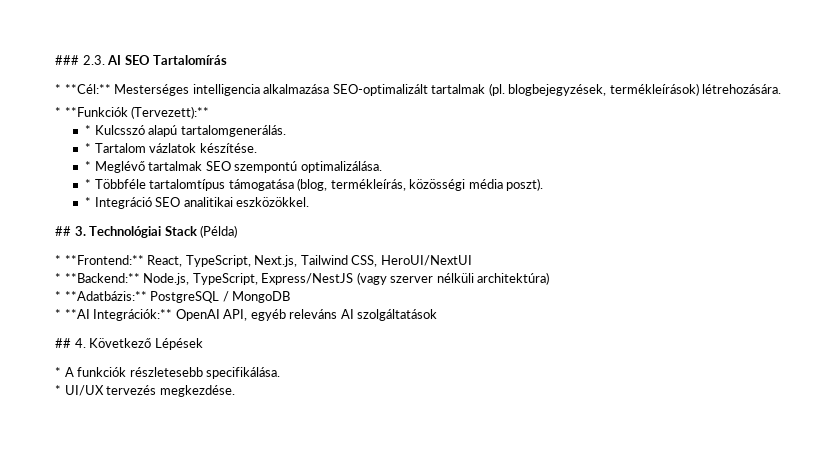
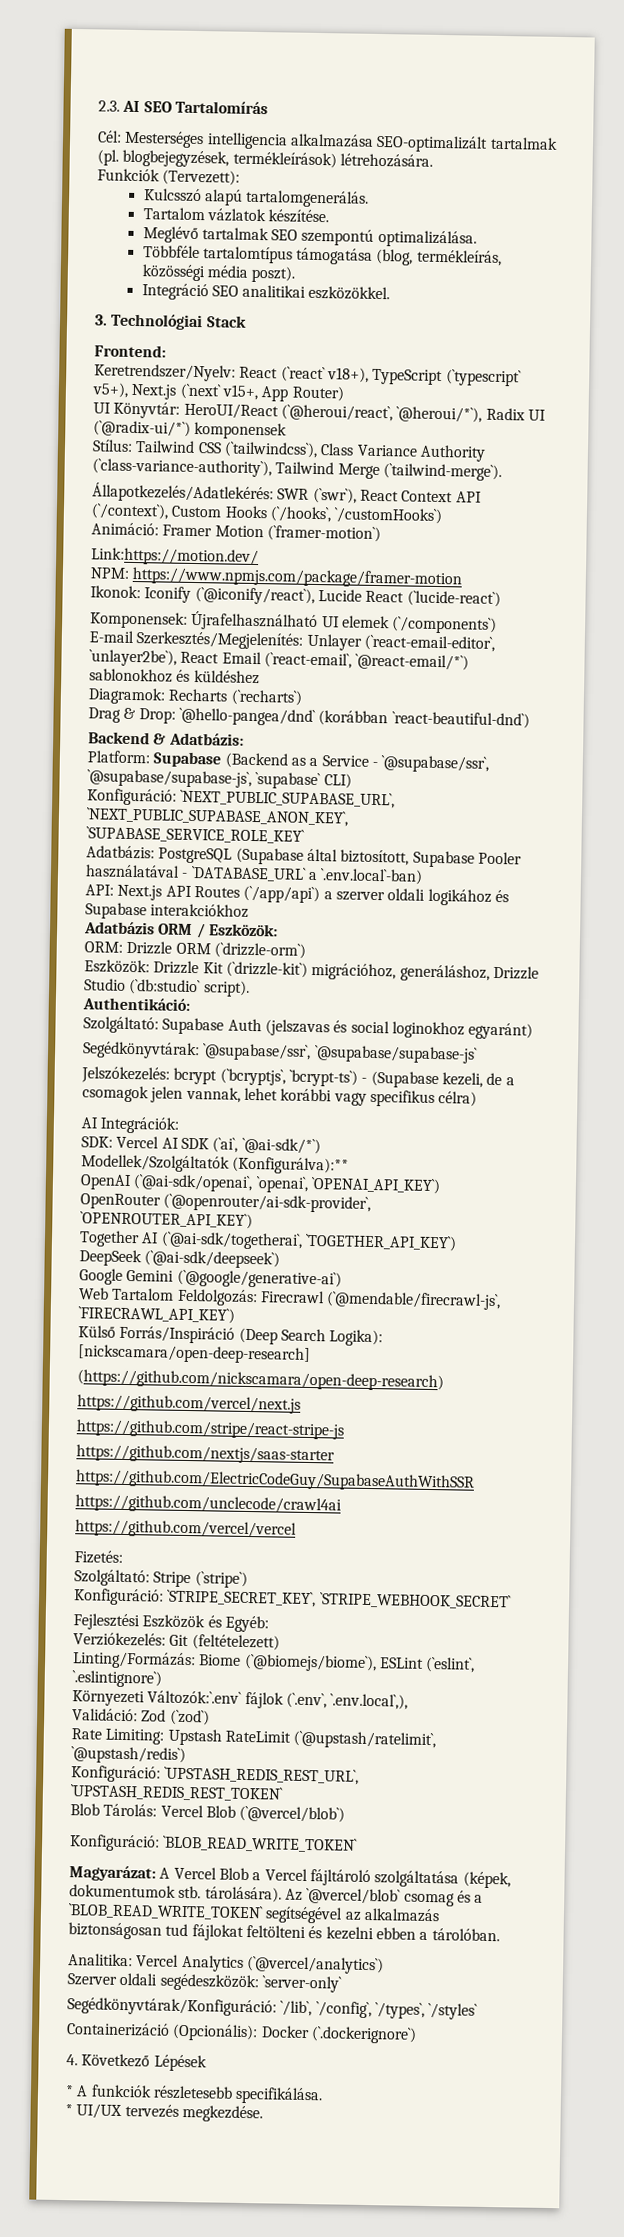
[55,55,79,65] ### -> (98, 106) none
[55,84,111,94] * **Cél:** -> [97,130,122,143] Cél:
[55,106,210,119] [85,125,92,135] * **Funkciók (Tervezett):** // * -> [97,168,241,186] Funkciók (Tervezett): //
[85,143,92,153] * -> (370, 198) none
[85,161,92,171] * -> (330, 216) none
[85,179,92,189] * -> (477, 238) none
[85,197,92,207] * -> (296, 274) none
[55,226,71,236] ## -> (391, 293) none
[200,225,238,238] [55,255,472,267] [55,272,550,285] [55,291,291,303] [55,309,438,321] [55,338,71,348] (Példa) // * **Frontend:** React, TypeScript, Next.js, Tailwind CSS, HeroUI/NextUI // * **Backend:** Node.js, TypeScript, Express/NestJS (vagy szerver nélküli architektúra) // * **Adatbázis:** PostgreSQL / MongoDB // * **AI Integrációk:** OpenAI API, egyéb releváns AI szolgáltatások // ## -> [94,344,166,358] [94,363,522,387] [92,382,345,402] [93,401,546,423] [93,420,288,440] [92,439,486,462] [92,458,502,482] [92,482,482,504] [91,503,444,525] [91,522,381,543] [91,547,259,567] [90,566,463,589] [90,585,501,608] [90,610,498,634] [89,630,495,652] [89,649,470,671] [89,668,260,685] [88,687,303,706] [88,707,530,729] [88,731,244,746] [87,750,490,773] [87,769,352,790] [87,788,396,809] [86,807,349,827] [86,826,305,844] [86,845,522,868] [85,864,424,885] [85,884,509,906] [85,902,250,920] [84,921,278,939] [84,940,306,959] [84,959,539,982] [84,978,250,997] [82,997,190,1011] [83,1016,534,1040] [82,1041,478,1064] [81,1066,515,1089] [82,1085,478,1108] [81,1116,180,1134] [81,1135,321,1155] [81,1154,350,1175] [80,1174,441,1195] [80,1193,372,1213] [80,1211,253,1230] [79,1230,457,1252] [79,1249,281,1269] [79,1268,342,1289] [79,1287,502,1311] [78,1306,235,1324] [78,1325,384,1347] [78,1344,311,1364] [77,1369,444,1392] [77,1394,301,1414] [76,1419,344,1440] [76,1444,335,1465] [75,1469,475,1492] [75,1494,342,1515] [75,1519,297,1539] [74,1550,123,1564] [74,1569,248,1589] [74,1588,512,1610] [73,1613,269,1633] [73,1632,280,1651] [72,1651,476,1673] [72,1670,162,1688] [72,1690,409,1710] [72,1708,210,1726] [71,1728,437,1750] [71,1746,186,1765] [71,1765,360,1785] [70,1784,284,1802] [70,1803,346,1823] [69,1834,359,1853] [69,1865,511,1889] [69,1884,484,1907] [68,1903,440,1924] [68,1922,500,1942] [68,1953,384,1975] [67,1972,342,1993] [67,1997,479,2020] [66,2022,417,2044] // Frontend: // Keretrendszer/Nyelv: React (`react` v18+), TypeScript (`typescript` v5+), Next.js (`next` v15+, App Router) // UI Könyvtár: HeroUI/React (`@heroui/react`, `@heroui/*`), Radix UI (`@radix-ui/*`) komponensek // Stílus: Tailwind CSS (`tailwindcss`), Class Variance Authority (`class-variance-authority`), Tailwind Merge (`tailwind-merge`). // Állapotkezelés/Adatlekérés: SWR (`swr`), React Context API (`/context`), Custom Hooks (`/hooks`, `/customHooks`) // Animáció: Framer Motion (`framer-motion`) // Link:https://motion.dev/ // NPM: https://www.npmjs.com/package/framer-motion // Ikonok: Iconify (`@iconify/react`), Lucide React (`lucide-react`) // Komponensek: Újrafelhasználható UI elemek (`/components`) // E-mail Szerkesztés/Megjelenítés: Unlayer (`react-email-editor`, `unlayer2be`), React Email (`react-email`, `@react-email/*`) sablonokhoz és küldéshez // Diagramok: Recharts (`recharts`) // Drag & Drop: `@hello-pangea/dnd` (korábban `react-beautiful-dnd`) // Backend & Adatbázis: // Platform: Supabase (Backend as a Service - `@supabase/ssr`, `@supabase/supabase-js`, `supabase` CLI) // Konfiguráció: `NEXT_PUBLIC_SUPABASE_URL`, `NEXT_PUBLIC_SUPABASE_ANON_KEY`, `SUPABASE_SERVICE_ROLE_KEY` // Adatbázis: PostgreSQL (Supabase által biztosított, Supabase Pooler használatával - `DATABASE_URL` a `.env.local`-ban) // API: Next.js API Routes (`/app/api`) a szerver oldali logikához és Supabase interakciókhoz // Adatbázis ORM / Eszközök: // ORM: Drizzle ORM (`drizzle-orm`) // Eszközök: Drizzle Kit (`drizzle-kit`) migrációhoz, generáláshoz, Drizzle Studio (`db:studio` script). // Authentikáció: // Szolgáltató: Supabase Auth (jelszavas és social loginokhoz egyaránt) // Segédkönyvtárak: `@supabase/ssr`, `@supabase/supabase-js` // Jelszókezelés: bcrypt (`bcryptjs`, `bcrypt-ts`) - (Supabase kezeli, de a csomagok jelen vannak, lehet korábbi vagy specifikus célra) // AI Integrációk: // SDK: Vercel AI SDK (`ai`, `@ai-sdk/*`) // Modellek/Szolgáltatók (Konfigurálva):** // OpenAI (`@ai-sdk/openai`, `openai`, `OPENAI_API_KEY`) // OpenRouter (`@openrouter/ai-sdk-provider`, `OPENROUTER_API_KEY`) // Together AI (`@ai-sdk/togetherai`, `TOGETHER_API_KEY`) // DeepSeek (`@ai-sdk/deepseek`) // Google Gemini (`@google/generative-ai`) // Web Tartalom Feldolgozás: Firecrawl (`@mendable/firecrawl-js`, `FIRECRAWL_API_KEY`) // Külső Forrás/Inspiráció (Deep Search Logika): [nickscamara/open-deep-research] // (https://github.com/nickscamara/open-deep-research) // https://github.com/vercel/next.js // https://github.com/stripe/react-stripe-js // https://github.com/nextjs/saas-starter // https://github.com/ElectricCodeGuy/SupabaseAuthWithSSR // https://github.com/unclecode/crawl4ai // https://github.com/vercel/vercel // Fizetés: // Szolgáltató: Stripe (`stripe`) // Konfiguráció: `STRIPE_SECRET_KEY`, `STRIPE_WEBHOOK_SECRET` // Fejlesztési Eszközök és Egyéb: // Verziókezelés: Git (feltételezett) // Linting/Formázás: Biome (`@biomejs/biome`), ESLint (`eslint`, `.eslintignore`) // Környezeti Változók:`.env` fájlok (`.env`, `.env.local`,), // Validáció: Zod (`zod`) // Rate Limiting: Upstash RateLimit (`@upstash/ratelimit`, `@upstash/redis`) // Konfiguráció: `UPSTASH_REDIS_REST_URL`, `UPSTASH_REDIS_REST_TOKEN` // Blob Tárolás: Vercel Blob (`@vercel/blob`) // Konfiguráció: `BLOB_READ_WRITE_TOKEN` // Magyarázat: A Vercel Blob a Vercel fájltároló szolgáltatása (képek, dokumentumok stb. tárolására). Az `@vercel/blob` csomag és a `BLOB_READ_WRITE_TOKEN` segítségével az alkalmazás biztonságosan tud fájlokat feltölteni és kezelni ebben a tárolóban. // Analitika: Vercel Analytics (`@vercel/analytics`) // Szerver oldali segédeszközök: `server-only` // Segédkönyvtárak/Konfiguráció: `/lib`, `/config`, `/types`, `/styles` // Containerizáció (Opcionális): Docker (`.dockerignore`) //

